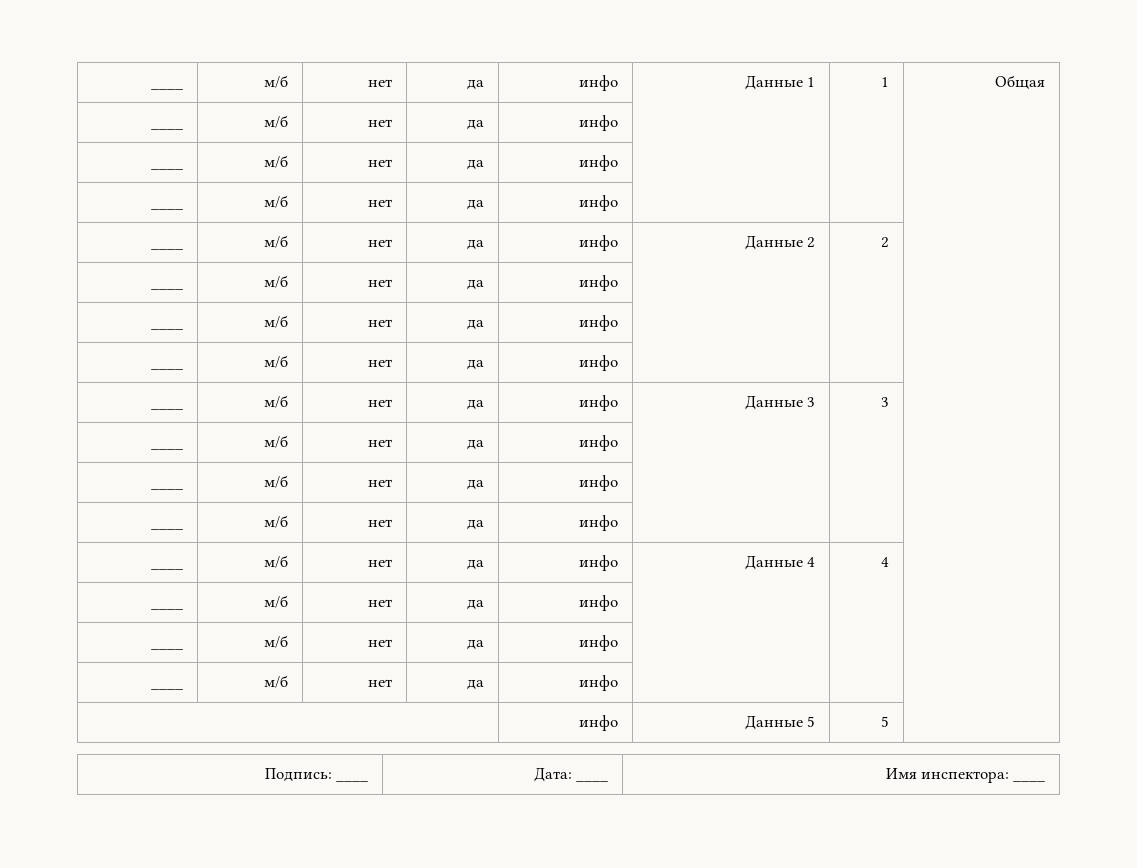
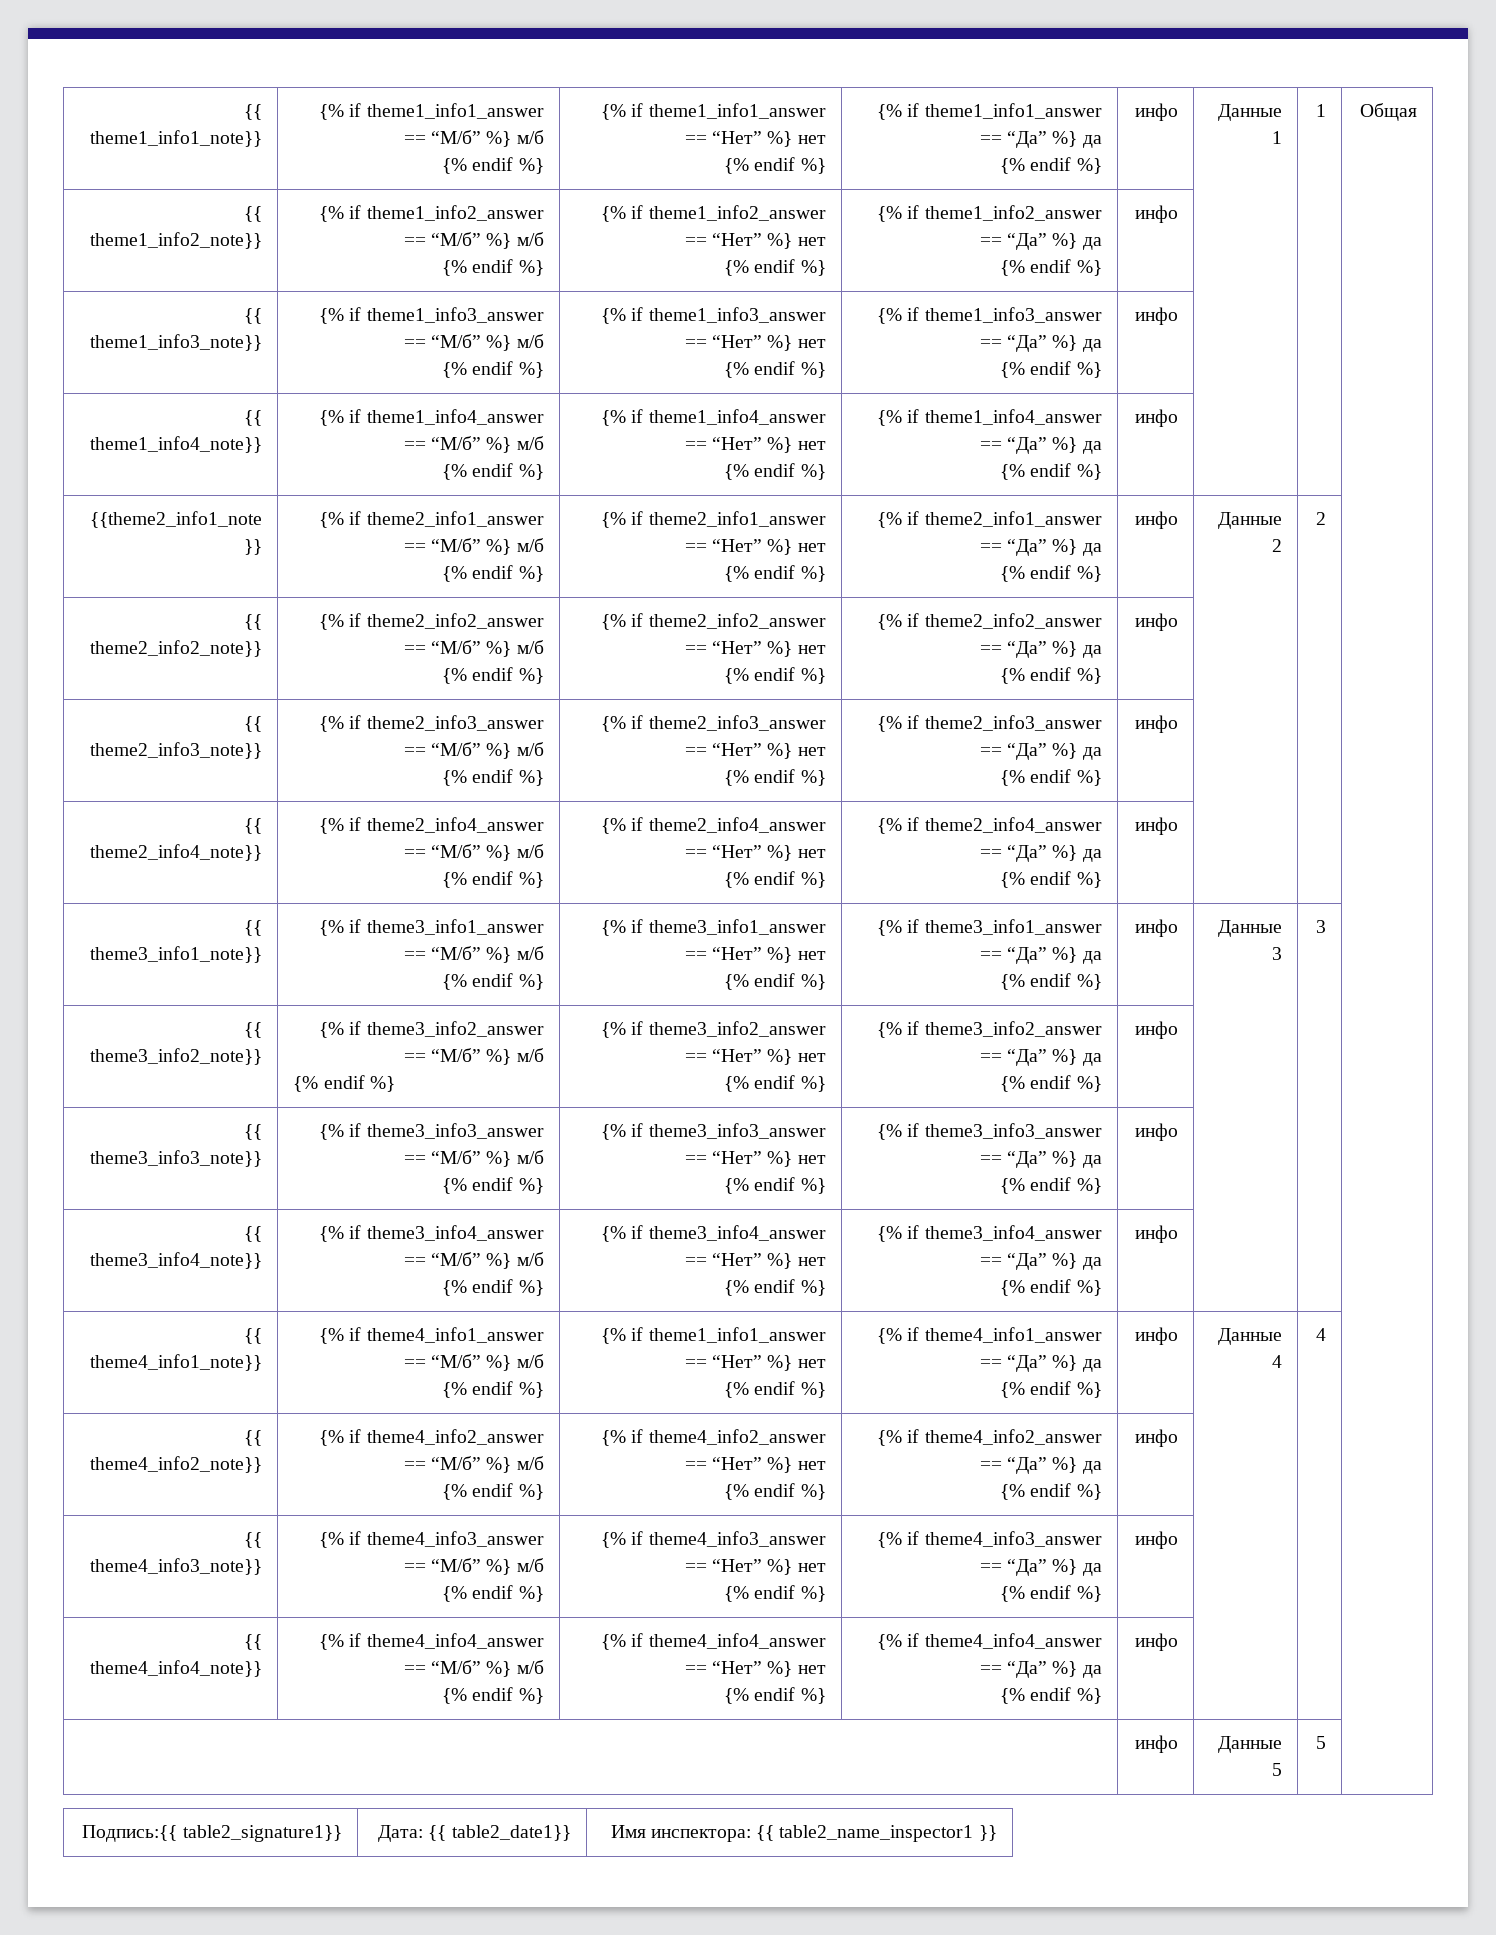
[151,87,184,90] [264,75,289,88] [368,79,393,87] [467,79,485,90] ____ | м/б | нет | да -> [243,104,262,120] [89,130,262,147] [319,103,544,120] [403,130,544,147] [442,157,544,174] [601,103,826,120] [684,131,826,147] [724,157,826,174] [877,103,1102,120] [979,131,1102,148] [1000,157,1102,174] {{ theme1_info1_note}} | {% if theme1_info1_answer == “М/б” %} м/б // {% endif %} | {% if theme1_info1_answer == “Нет” %} нет // {% endif %} | {% if theme1_info1_answer == “Да” %} да // {% endif %}
[151,127,184,130] [264,115,289,128] [368,119,393,127] [467,119,485,130] [579,115,619,131] [151,167,184,170] [264,155,289,168] [368,159,393,167] [467,159,485,170] [579,155,619,171] [151,207,184,210] [264,195,289,208] [368,199,393,207] [467,199,485,210] [579,195,619,211] [151,247,184,250] [264,235,289,248] [368,239,393,247] [467,239,485,250] [579,235,619,251] [745,235,816,250] [881,237,890,248] [151,287,184,290] [264,275,289,288] [368,279,393,287] [467,279,485,290] [579,275,619,291] [151,327,184,330] [264,315,289,328] [368,319,393,327] [467,319,485,330] [579,315,619,331] [151,367,184,370] [264,355,289,368] [368,359,393,367] [467,359,485,370] [579,355,619,371] [151,407,184,410] [264,395,289,408] [368,399,393,407] [467,399,485,410] [579,395,619,411] [745,395,816,410] [881,397,890,407] [151,447,184,450] [264,435,289,448] [368,439,393,447] [467,439,485,450] [579,435,619,451] [151,487,184,490] [264,475,289,488] [368,479,393,487] [467,479,485,490] [579,475,619,491] [151,527,184,530] [264,515,289,528] [368,519,393,527] [467,519,485,530] [579,515,619,531] [151,567,184,570] [264,555,289,568] [368,559,393,567] [467,559,485,570] [579,555,619,571] [745,555,816,570] [881,557,890,567] [151,607,184,610] [264,595,289,608] [368,599,393,607] [467,599,485,610] [579,595,619,611] [151,647,184,650] [264,635,289,648] [368,639,393,647] [467,639,485,650] [579,635,619,651] [151,687,184,690] [264,675,289,688] [368,679,393,687] [467,679,485,690] ____ | м/б | нет | да | инфо | | | // ____ | м/б | нет | да | инфо | | | // ____ | м/б | нет | да | инфо | | | // ____ | м/б | нет | да | инфо | Данные 2 | 2 | // ____ | м/б | нет | да | инфо | | | // ____ | м/б | нет | да | инфо | | | // ____ | м/б | нет | да | инфо | | | // ____ | м/б | нет | да | инфо | Данные 3 | 3 | // ____ | м/б | нет | да | инфо | | | // ____ | м/б | нет | да | инфо | | | // ____ | м/б | нет | да | инфо | | | // ____ | м/б | нет | да | инфо | Данные 4 | 4 | // ____ | м/б | нет | да | инфо | | | // ____ | м/б | нет | да | инфо | | | // ____ | м/б | нет | да -> [243,206,262,222] [89,232,262,249] [319,205,544,222] [403,232,544,249] [442,259,544,276] [601,205,826,222] [684,233,826,249] [724,259,826,276] [877,205,1102,222] [979,233,1102,250] [1000,259,1102,276] [1134,205,1178,223] [243,308,262,324] [89,334,262,351] [319,307,544,324] [403,334,544,351] [442,361,544,378] [601,307,826,324] [684,335,826,351] [724,361,826,378] [877,307,1102,324] [979,335,1102,352] [1000,361,1102,378] [1134,307,1178,325] [243,410,262,426] [89,436,262,453] [319,409,544,426] [403,436,544,453] [442,463,544,480] [601,409,826,426] [684,437,826,453] [724,463,826,480] [877,409,1102,426] [979,437,1102,454] [1000,463,1102,480] [1134,409,1178,427] [89,511,262,528] [243,539,262,555] [319,511,544,528] [403,538,544,555] [442,565,544,582] [601,511,826,528] [684,539,826,555] [724,565,826,582] [877,511,1102,528] [979,539,1102,556] [1000,565,1102,582] [1134,511,1178,529] [1217,512,1282,529] [1271,539,1282,552] [1315,512,1326,525] [243,614,262,630] [89,640,262,657] [319,613,544,630] [403,640,544,657] [442,667,544,684] [601,613,826,630] [684,641,826,657] [724,667,826,684] [877,613,1102,630] [979,641,1102,658] [1000,667,1102,684] [1134,613,1178,631] [243,716,262,732] [89,742,262,759] [319,715,544,732] [403,742,544,759] [442,769,544,786] [601,715,826,732] [684,743,826,759] [724,769,826,786] [877,715,1102,732] [979,743,1102,760] [1000,769,1102,786] [1134,715,1178,733] [243,818,262,834] [89,844,262,861] [319,817,544,834] [403,844,544,861] [442,871,544,888] [601,817,826,834] [684,845,826,861] [724,871,826,888] [877,817,1102,834] [979,845,1102,862] [1000,871,1102,888] [1134,817,1178,835] [243,920,262,936] [89,946,262,963] [319,919,544,936] [403,946,544,963] [442,973,544,990] [601,919,826,936] [684,947,826,963] [724,973,826,990] [877,919,1102,936] [979,947,1102,964] [1000,973,1102,990] [1134,919,1178,937] [1217,920,1282,937] [1271,947,1282,960] [1315,920,1326,933] [243,1022,262,1038] [89,1048,262,1065] [319,1021,544,1038] [403,1048,544,1065] [293,1075,395,1092] [601,1021,826,1038] [684,1049,826,1065] [724,1075,826,1092] [877,1021,1102,1038] [979,1049,1102,1066] [1000,1075,1102,1092] [1134,1021,1178,1039] [243,1124,262,1140] [89,1150,262,1167] [319,1123,544,1140] [403,1150,544,1167] [442,1177,544,1194] [601,1123,826,1140] [684,1151,826,1167] [724,1177,826,1194] [877,1123,1102,1140] [979,1151,1102,1168] [1000,1177,1102,1194] [1134,1123,1178,1141] [243,1226,262,1242] [89,1252,262,1269] [319,1225,544,1242] [403,1252,544,1269] [442,1279,544,1296] [601,1225,826,1242] [684,1253,826,1269] [724,1279,826,1296] [877,1225,1102,1242] [979,1253,1102,1270] [1000,1279,1102,1296] [1134,1225,1178,1243] [243,1328,262,1344] [89,1354,262,1371] [319,1327,544,1344] [403,1354,544,1371] [442,1381,544,1398] [601,1327,826,1344] [684,1355,826,1371] [724,1381,826,1398] [877,1327,1102,1344] [979,1355,1102,1372] [1000,1381,1102,1398] [1134,1327,1178,1345] [1217,1328,1282,1345] [1271,1355,1282,1368] [1315,1328,1326,1341] [243,1430,262,1446] [89,1456,262,1473] [319,1429,544,1446] [403,1456,544,1473] [442,1483,544,1500] [601,1429,826,1446] [684,1457,826,1473] [724,1483,826,1500] [877,1429,1102,1446] [979,1457,1102,1474] [1000,1483,1102,1500] [1134,1429,1178,1447] [243,1532,262,1548] [89,1558,262,1575] [319,1531,544,1548] [403,1558,544,1575] [442,1585,544,1602] [601,1531,826,1548] [684,1559,826,1575] [724,1585,826,1602] [877,1531,1102,1548] [979,1559,1102,1576] [1000,1585,1102,1602] [1134,1531,1178,1549] [243,1634,262,1650] [89,1660,262,1677] [319,1633,544,1650] [403,1660,544,1677] [442,1687,544,1704] [601,1633,826,1650] [684,1661,826,1677] [724,1687,826,1704] [877,1633,1102,1650] [979,1661,1102,1678] [1000,1687,1102,1704] {{ theme1_info2_note}} | {% if theme1_info2_answer == “М/б” %} м/б // {% endif %} | {% if theme1_info2_answer == “Нет” %} нет // {% endif %} | {% if theme1_info2_answer == “Да” %} да // {% endif %} | инфо | | | // {{ theme1_info3_note}} | {% if theme1_info3_answer == “М/б” %} м/б // {% endif %} | {% if theme1_info3_answer == “Нет” %} нет // {% endif %} | {% if theme1_info3_answer == “Да” %} да // {% endif %} | инфо | | | // {{ theme1_info4_note}} | {% if theme1_info4_answer == “М/б” %} м/б // {% endif %} | {% if theme1_info4_answer == “Нет” %} нет // {% endif %} | {% if theme1_info4_answer == “Да” %} да // {% endif %} | инфо | | | // {{theme2_info1_note }} | {% if theme2_info1_answer == “М/б” %} м/б // {% endif %} | {% if theme2_info1_answer == “Нет” %} нет // {% endif %} | {% if theme2_info1_answer == “Да” %} да // {% endif %} | инфо | Данные 2 | 2 | // {{ theme2_info2_note}} | {% if theme2_info2_answer == “М/б” %} м/б // {% endif %} | {% if theme2_info2_answer == “Нет” %} нет // {% endif %} | {% if theme2_info2_answer == “Да” %} да // {% endif %} | инфо | | | // {{ theme2_info3_note}} | {% if theme2_info3_answer == “М/б” %} м/б // {% endif %} | {% if theme2_info3_answer == “Нет” %} нет // {% endif %} | {% if theme2_info3_answer == “Да” %} да // {% endif %} | инфо | | | // {{ theme2_info4_note}} | {% if theme2_info4_answer == “М/б” %} м/б // {% endif %} | {% if theme2_info4_answer == “Нет” %} нет // {% endif %} | {% if theme2_info4_answer == “Да” %} да // {% endif %} | инфо | | | // {{ theme3_info1_note}} | {% if theme3_info1_answer == “М/б” %} м/б // {% endif %} | {% if theme3_info1_answer == “Нет” %} нет // {% endif %} | {% if theme3_info1_answer == “Да” %} да // {% endif %} | инфо | Данные 3 | 3 | // {{ theme3_info2_note}} | {% if theme3_info2_answer == “М/б” %} м/б // {% endif %} | {% if theme3_info2_answer == “Нет” %} нет // {% endif %} | {% if theme3_info2_answer == “Да” %} да // {% endif %} | инфо | | | // {{ theme3_info3_note}} | {% if theme3_info3_answer == “М/б” %} м/б // {% endif %} | {% if theme3_info3_answer == “Нет” %} нет // {% endif %} | {% if theme3_info3_answer == “Да” %} да // {% endif %} | инфо | | | // {{ theme3_info4_note}} | {% if theme3_info4_answer == “М/б” %} м/б // {% endif %} | {% if theme3_info4_answer == “Нет” %} нет // {% endif %} | {% if theme3_info4_answer == “Да” %} да // {% endif %} | инфо | | | // {{ theme4_info1_note}} | {% if theme4_info1_answer == “М/б” %} м/б // {% endif %} | {% if theme1_info1_answer == “Нет” %} нет // {% endif %} | {% if theme4_info1_answer == “Да” %} да // {% endif %} | инфо | Данные 4 | 4 | // {{ theme4_info2_note}} | {% if theme4_info2_answer == “М/б” %} м/б // {% endif %} | {% if theme4_info2_answer == “Нет” %} нет // {% endif %} | {% if theme4_info2_answer == “Да” %} да // {% endif %} | инфо | | | // {{ theme4_info3_note}} | {% if theme4_info3_answer == “М/б” %} м/б // {% endif %} | {% if theme4_info3_answer == “Нет” %} нет // {% endif %} | {% if theme4_info3_answer == “Да” %} да // {% endif %} | инфо | | | // {{ theme4_info4_note}} | {% if theme4_info4_answer == “М/б” %} м/б // {% endif %} | {% if theme4_info4_answer == “Нет” %} нет // {% endif %} | {% if theme4_info4_answer == “Да” %} да // {% endif %}
[265,768,369,782] Подпись: ____ -> [82,1825,342,1842] Подпись:{{ table2_signature1}}
[576,779,609,782] ____ -> [428,1825,571,1841] {{ table2_date1}}
[1013,779,1046,782] ____ -> [756,1825,997,1842] {{ table2_name_inspector1 }}

